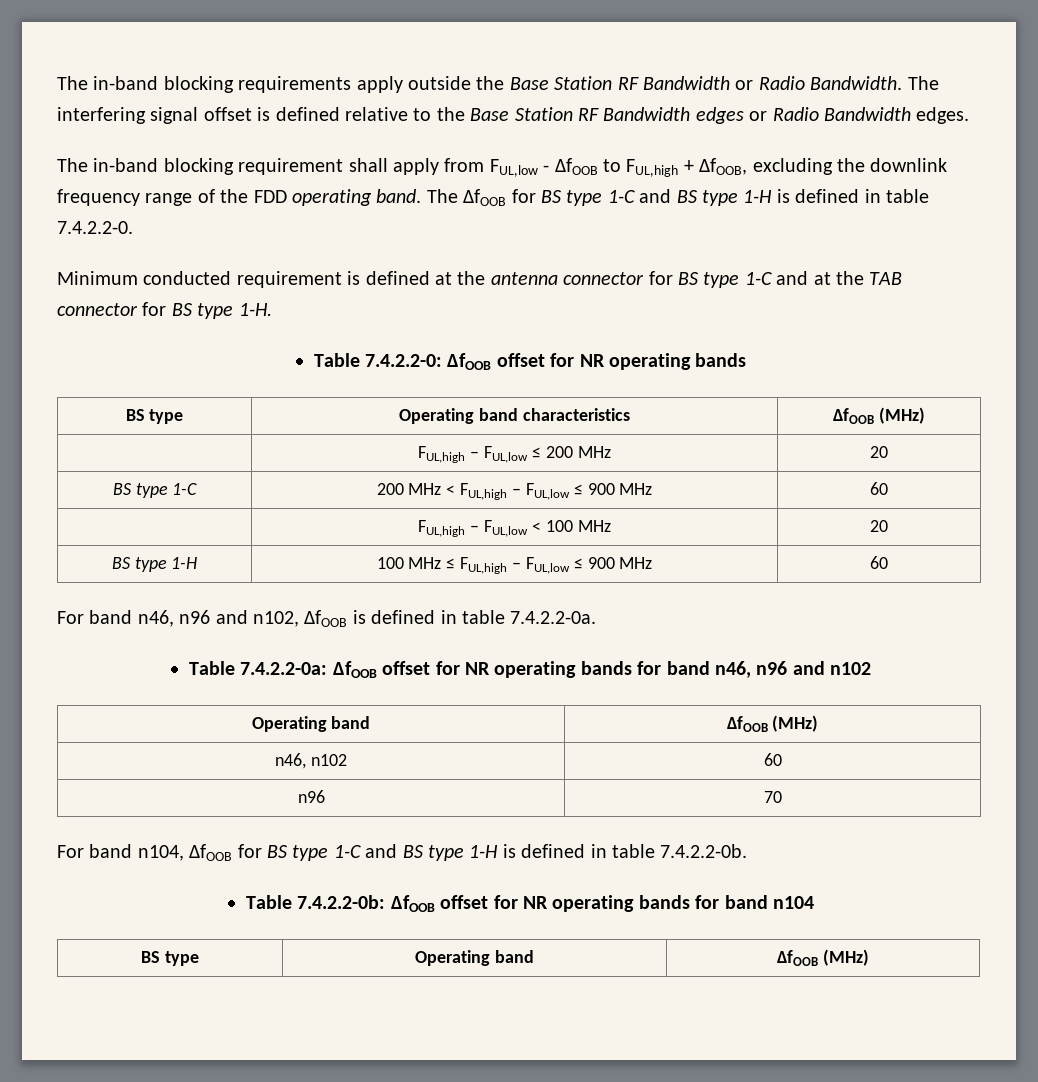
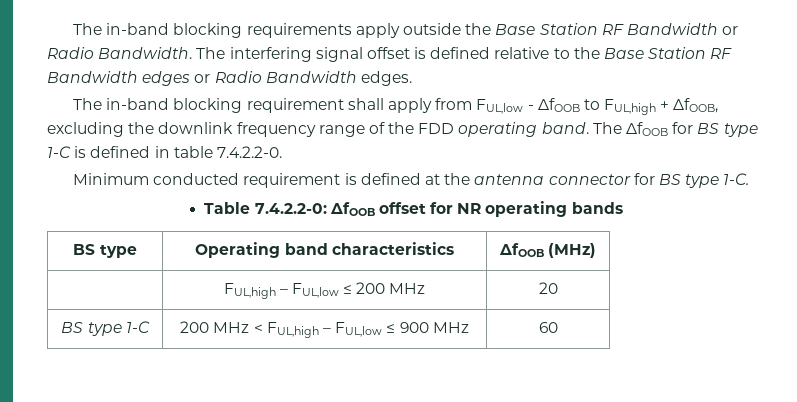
[639,189,773,206] and BS type 1-H -> (71, 152) none
[744,271,903,285] [57,302,272,319] 1-C and at the TAB connector for BS type 1-H. -> [723,173,750,185] 1-C.
[418,520,611,537] [870,520,888,532] [111,557,198,572] [376,557,653,574] [870,556,888,569] [57,610,597,627] [188,661,872,678] [251,716,371,732] [726,715,819,732] [275,753,347,769] [763,753,782,766] [297,790,325,803] [763,791,782,803] [57,844,748,861] [246,895,814,912] [141,951,199,966] [415,950,534,966] [777,949,869,966] // | FUL,high – FUL,low < 100 MHz | 20 // BS type 1-H | 100 MHz ≤ FUL,high – FUL,low ≤ 900 MHz | 60 // For band n46, n96 and n102, ΔfOOB is defined in table 7.4.2.2-0a. // Table 7.4.2.2-0a: ΔfOOB offset for NR operating bands for band n46, n96 and n102 // Operating band | ΔfOOB (MHz) // n46, n102 | 60 // n96 | 70 // For band n104, ΔfOOB for BS type 1-C and BS type 1-H is defined in table 7.4.2.2-0b. // Table 7.4.2.2-0b: ΔfOOB offset for NR operating bands for band n104 // BS type | Operating band | ΔfOOB (MHz) -> (558, 327) none

